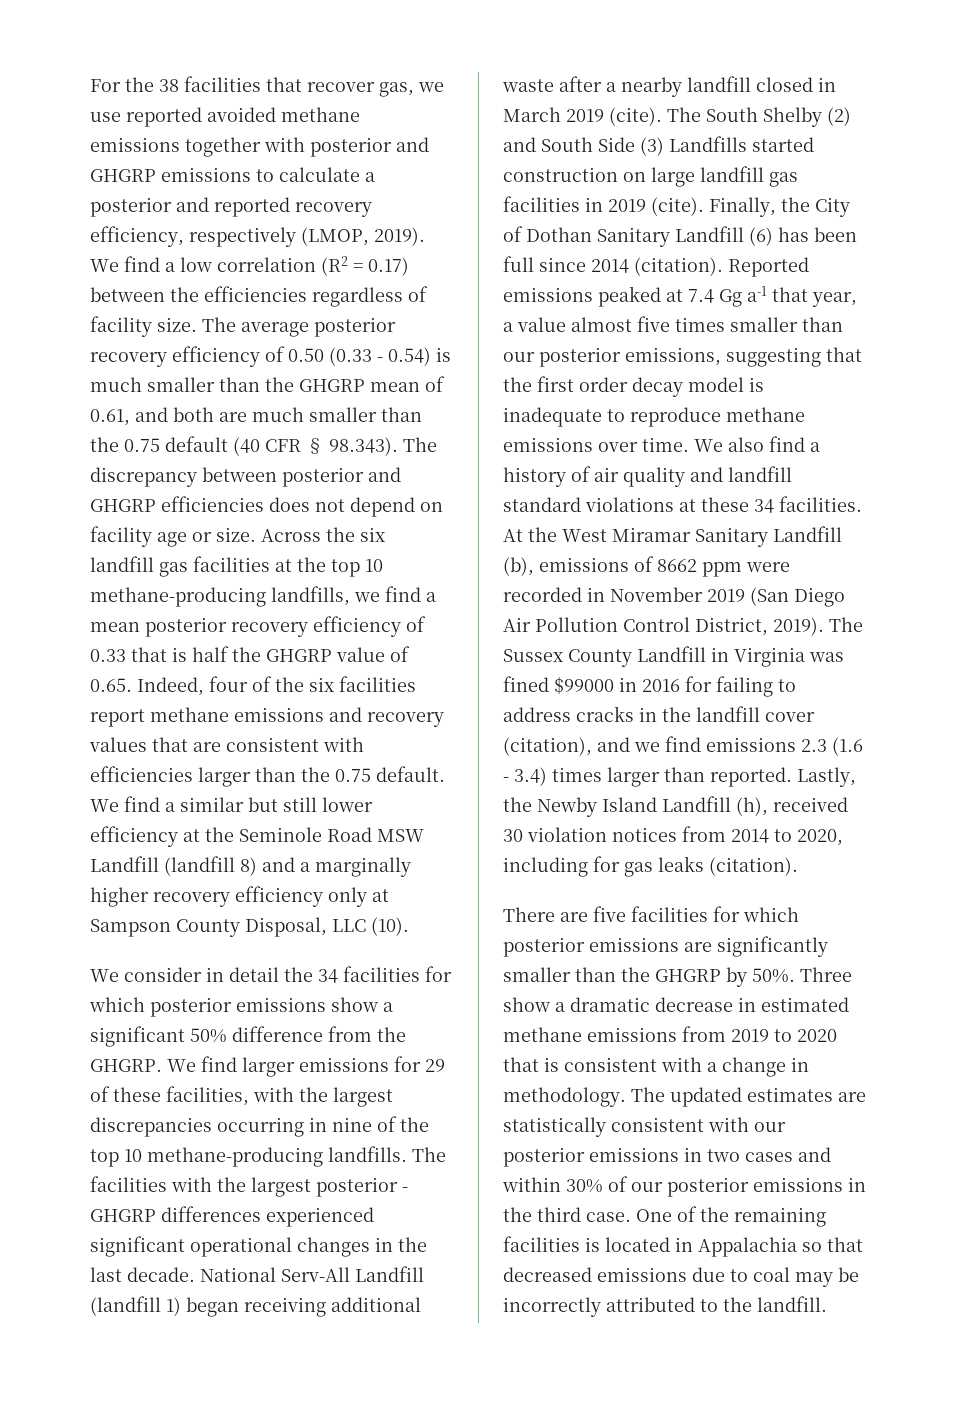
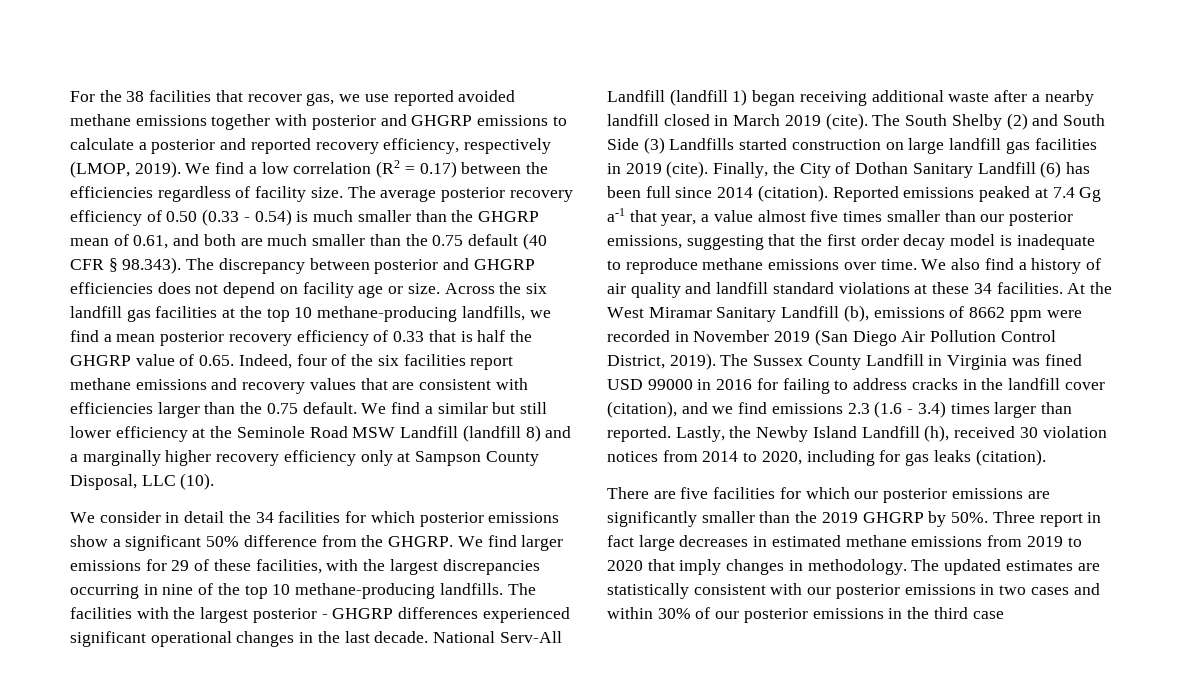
[554,677,614,694] $99000 -> [607,379,693,390] USD 99000
(799, 914) none -> [854,491,879,499] our
(650, 974) none -> [821,512,858,523] 2019
[503,997,733,1012] show a dramatic decrease -> [1039,512,1102,527] [607,535,749,551] report in fact large decreases
[544,1057,786,1077] is consistent with a change -> [679,559,785,575] imply changes
[586,1206,826,1227] [503,1236,863,1257] [503,1267,859,1287] [503,1296,827,1317] case. One of the remaining facilities is located in Appalachia so that decreased emissions due to coal may be incorrectly attributed to the landfill. -> [972,611,1004,619] case

